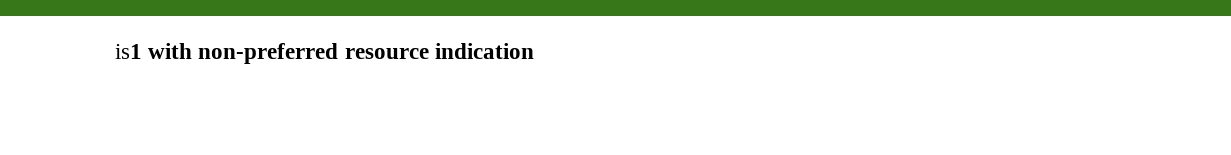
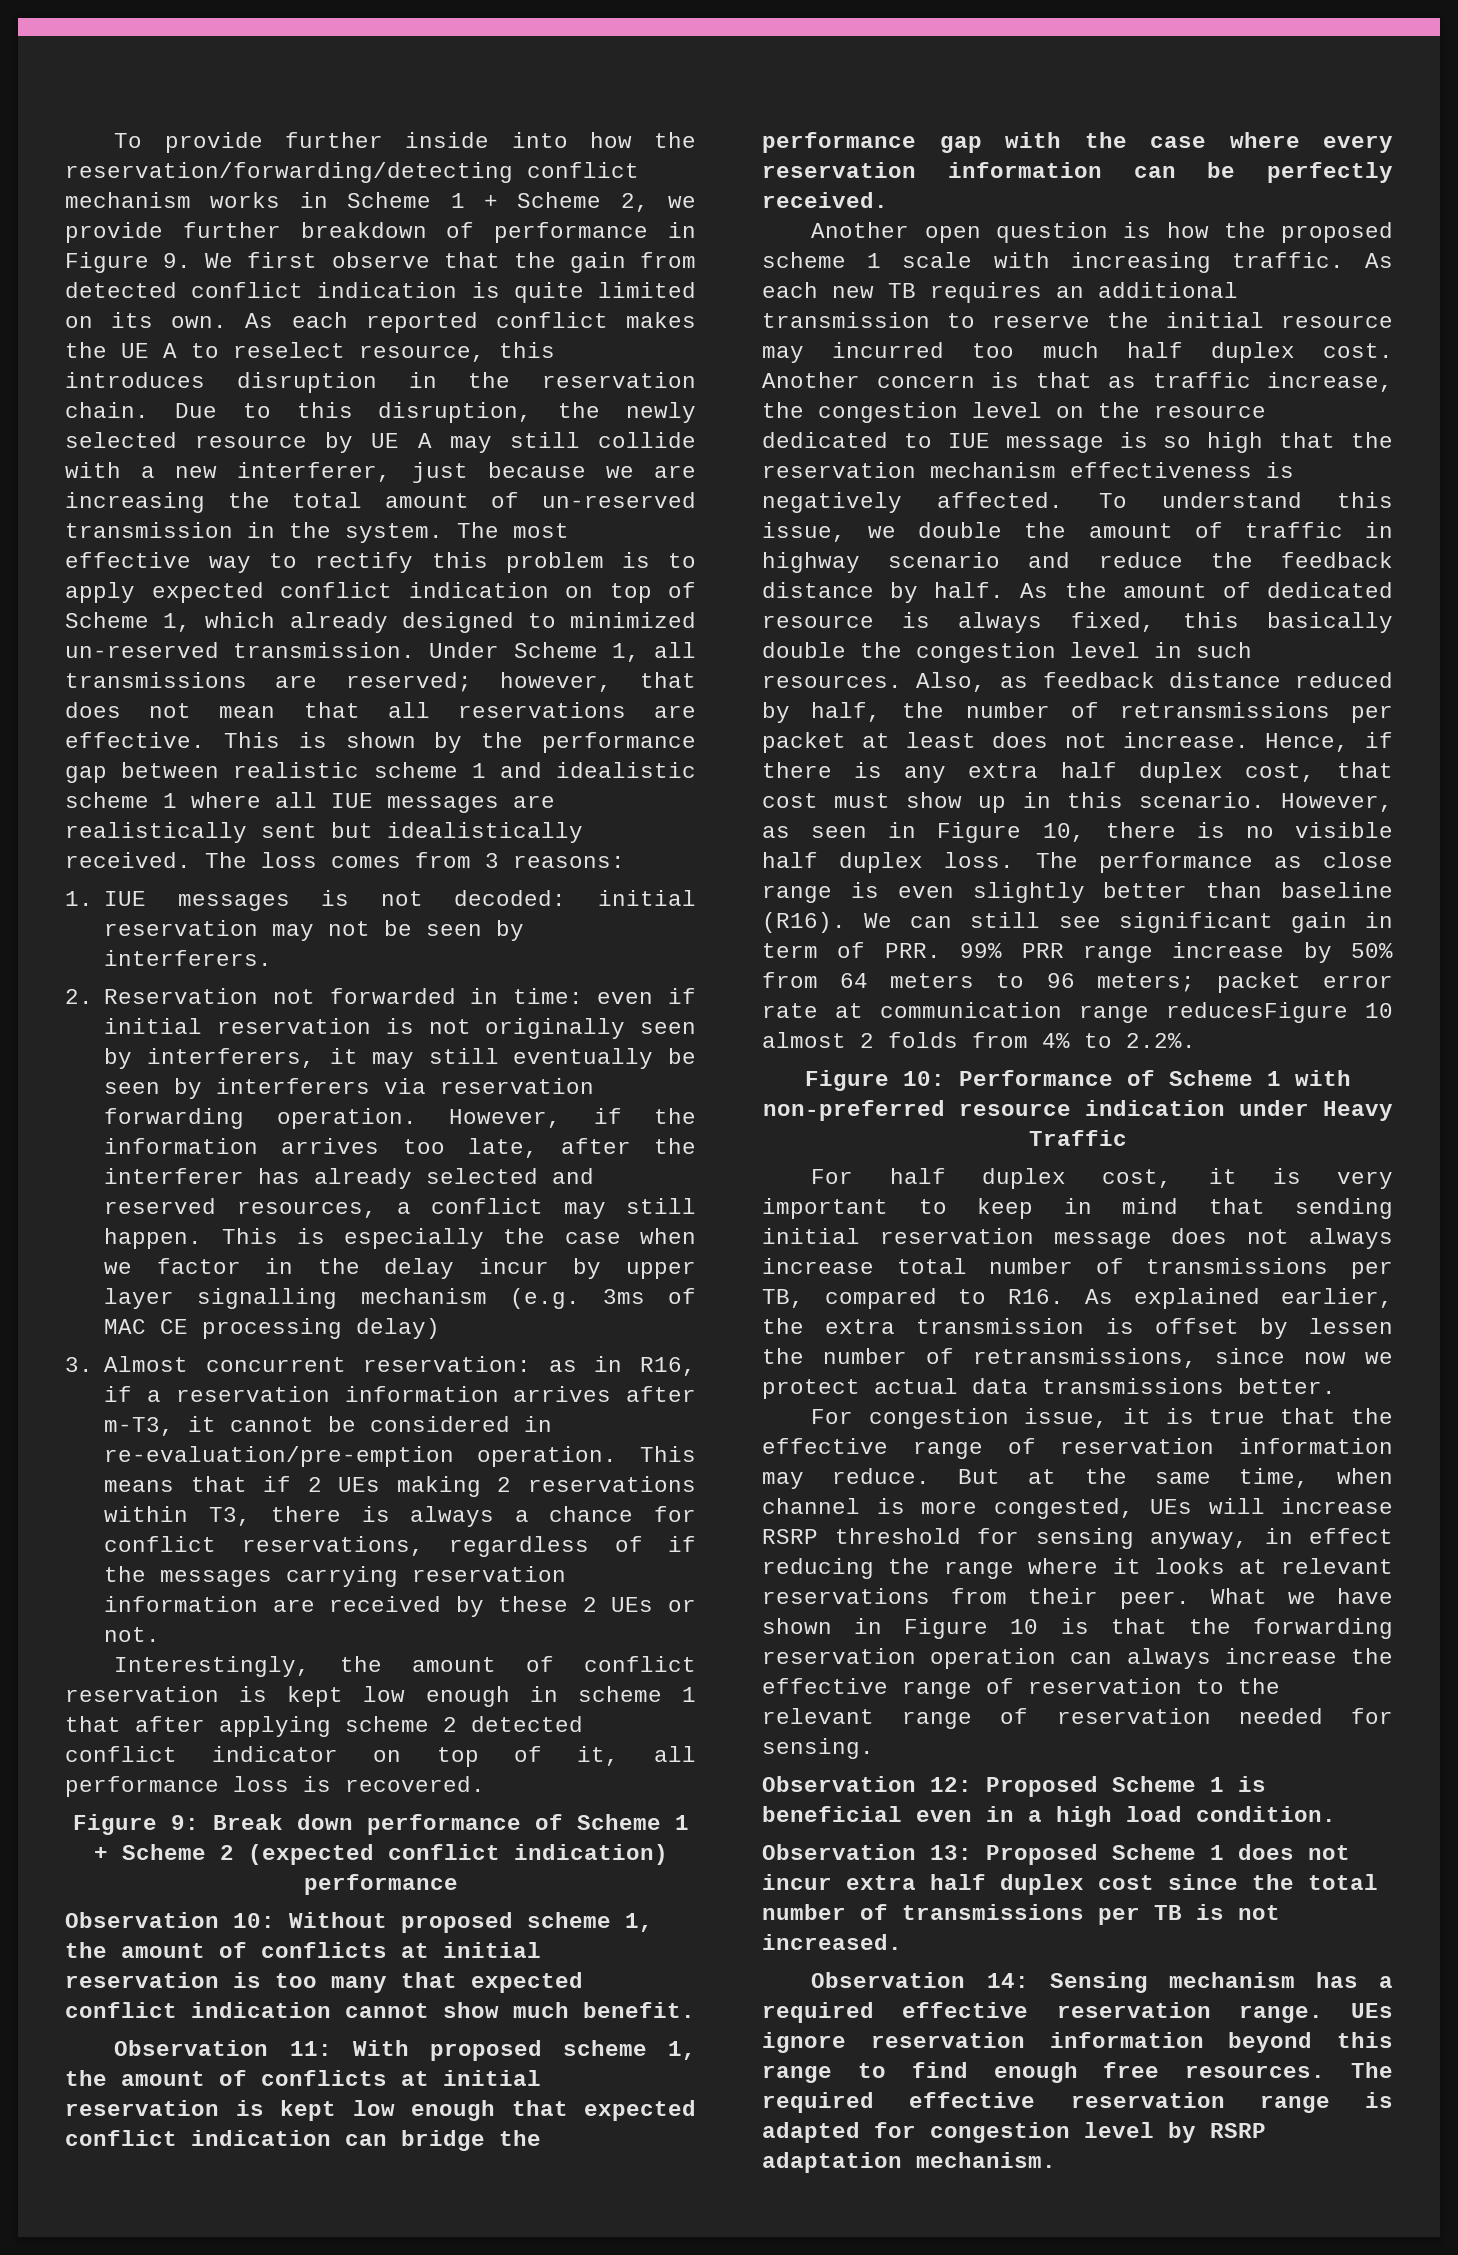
[115,43,534,64] is1 with non-preferred resource indication -> [114,132,696,153] [65,162,639,183] [65,192,696,212] [65,222,696,243] [65,252,696,273] [65,282,696,303] [65,312,696,333] [65,342,555,362] [65,372,696,393] [65,402,696,423] [65,432,696,453] [65,462,696,483] [65,492,696,513] [65,522,569,543] [65,552,696,573] [65,582,696,603] [65,612,696,633] [65,642,696,662] [65,672,696,692] [65,702,696,718] [65,732,696,753] [65,762,696,783] [65,792,555,813] [65,822,583,843] [65,852,625,868] [65,890,696,911] [104,920,525,941] [104,950,273,966] [65,988,696,1004] [104,1018,696,1039] [104,1048,696,1069] [104,1078,595,1099] [104,1108,696,1129] [104,1138,696,1158] [104,1168,595,1189] [104,1198,697,1219] [104,1228,696,1249] [104,1258,696,1279] [104,1288,696,1309] [104,1318,441,1339] [65,1356,696,1376] [104,1386,696,1402] [104,1416,553,1436] [104,1446,696,1467] [104,1476,696,1497] [104,1506,696,1527] [104,1536,696,1557] [104,1566,567,1587] [104,1596,697,1617] [104,1627,161,1642] [114,1656,696,1677] [65,1686,696,1707] [65,1716,583,1737] [65,1746,697,1767] [65,1776,485,1797] [72,1814,689,1835] [93,1844,668,1865] [303,1874,458,1895] [65,1912,653,1933] [65,1942,541,1958] [65,1972,583,1993] [65,2002,695,2018] [114,2040,697,2061] [65,2070,541,2086] [65,2100,696,2121] [65,2130,541,2151] [762,132,1393,153] [762,162,1393,183] [762,192,888,208] [811,222,1393,243] [762,252,1393,273] [762,282,1238,303] [762,312,1393,328] [762,342,1393,363] [762,372,1393,392] [762,402,1266,423] [762,432,1393,453] [762,462,1294,478] [762,492,1393,513] [762,522,1393,542] [762,552,1393,573] [762,582,1393,603] [762,612,1393,633] [762,642,1252,663] [762,672,1393,692] [762,702,1393,723] [762,732,1393,753] [762,762,1393,783] [762,792,1393,813] [762,822,1393,843] [762,852,1393,873] [762,882,1393,903] [762,912,1393,933] [762,942,1393,963] [762,972,1393,993] [762,1002,1393,1023] [762,1032,1196,1048] [804,1070,1351,1091] [762,1100,1393,1121] [1028,1130,1127,1146] [811,1168,1393,1189] [762,1198,1393,1219] [762,1228,1393,1249] [762,1258,1393,1279] [762,1288,1393,1309] [762,1318,1393,1339] [762,1348,1393,1368] [762,1378,1336,1399] [811,1408,1393,1429] [762,1438,1393,1459] [762,1468,1393,1489] [762,1498,1393,1519] [762,1528,1393,1549] [762,1558,1393,1579] [762,1588,1393,1609] [762,1618,1393,1639] [762,1648,1393,1669] [762,1678,1280,1699] [762,1708,1393,1729] [762,1738,874,1759] [762,1776,1266,1797] [762,1806,1336,1827] [762,1844,1350,1865] [762,1874,1378,1895] [762,1904,1280,1925] [762,1934,902,1950] [811,1972,1393,1993] [762,2002,1393,2023] [762,2032,1393,2053] [762,2062,1393,2083] [762,2092,1393,2113] [762,2122,1266,2143] [762,2152,1056,2173] To provide further inside into how the reservation/forwarding/detecting conflict mechanism works in Scheme 1 + Scheme 2, we provide further breakdown of performance in Figure 9. We first observe that the gain from detected conflict indication is quite limited on its own. As each reported conflict makes the UE A to reselect resource, this introduces disruption in the reservation chain. Due to this disruption, the newly selected resource by UE A may still collide with a new interferer, just because we are increasing the total amount of un-reserved transmission in the system. The most effective way to rectify this problem is to apply expected conflict indication on top of Scheme 1, which already designed to minimized un-reserved transmission. Under Scheme 1, all transmissions are reserved; however, that does not mean that all reservations are effective. This is shown by the performance gap between realistic scheme 1 and idealistic scheme 1 where all IUE messages are realistically sent but idealistically received. The loss comes from 3 reasons: // 1. IUE messages is not decoded: initial reservation may not be seen by interferers. // 2. Reservation not forwarded in time: even if initial reservation is not originally seen by interferers, it may still eventually be seen by interferers via reservation forwarding operation. However, if the information arrives too late, after the interferer has already selected and reserved resources, a conflict may still happen. This is especially the case when we factor in the delay incur by upper layer signalling mechanism (e.g. 3ms of MAC CE processing delay) // 3. Almost concurrent reservation: as in R16, if a reservation information arrives after m-T3, it cannot be considered in re-evaluation/pre-emption operation. This means that if 2 UEs making 2 reservations within T3, there is always a chance for conflict reservations, regardless of if the messages carrying reservation information are received by these 2 UEs or not. // Interestingly, the amount of conflict reservation is kept low enough in scheme 1 that after applying scheme 2 detected conflict indicator on top of it, all performance loss is recovered. // Figure 9: Break down performance of Scheme 1 + Scheme 2 (expected conflict indication) performance // Observation 10: Without proposed scheme 1, the amount of conflicts at initial reservation is too many that expected conflict indication cannot show much benefit. // Observation 11: With proposed scheme 1, the amount of conflicts at initial reservation is kept low enough that expected conflict indication can bridge the performance gap with the case where every reservation information can be perfectly received. // Another open question is how the proposed scheme 1 scale with increasing traffic. As each new TB requires an additional transmission to reserve the initial resource may incurred too much half duplex cost. Another concern is that as traffic increase, the congestion level on the resource dedicated to IUE message is so high that the reservation mechanism effectiveness is negatively affected. To understand this issue, we double the amount of traffic in highway scenario and reduce the feedback distance by half. As the amount of dedicated resource is always fixed, this basically double the congestion level in such resources. Also, as feedback distance reduced by half, the number of retransmissions per packet at least does not increase. Hence, if there is any extra half duplex cost, that cost must show up in this scenario. However, as seen in Figure 10, there is no visible half duplex loss. The performance as close range is even slightly better than baseline (R16). We can still see significant gain in term of PRR. 99% PRR range increase by 50% from 64 meters to 96 meters; packet error rate at communication range reducesFigure 10 almost 2 folds from 4% to 2.2%. // Figure 10: Performance of Scheme 1 with non-preferred resource indication under Heavy Traffic // For half duplex cost, it is very important to keep in mind that sending initial reservation message does not always increase total number of transmissions per TB, compared to R16. As explained earlier, the extra transmission is offset by lessen the number of retransmissions, since now we protect actual data transmissions better. // For congestion issue, it is true that the effective range of reservation information may reduce. But at the same time, when channel is more congested, UEs will increase RSRP threshold for sensing anyway, in effect reducing the range where it looks at relevant reservations from their peer. What we have shown in Figure 10 is that the forwarding reservation operation can always increase the effective range of reservation to the relevant range of reservation needed for sensing. // Observation 12: Proposed Scheme 1 is beneficial even in a high load condition. // Observation 13: Proposed Scheme 1 does not incur extra half duplex cost since the total number of transmissions per TB is not increased. // Observation 14: Sensing mechanism has a required effective reservation range. UEs ignore reservation information beyond this range to find enough free resources. The required effective reservation range is adapted for congestion level by RSRP adaptation mechanism.

